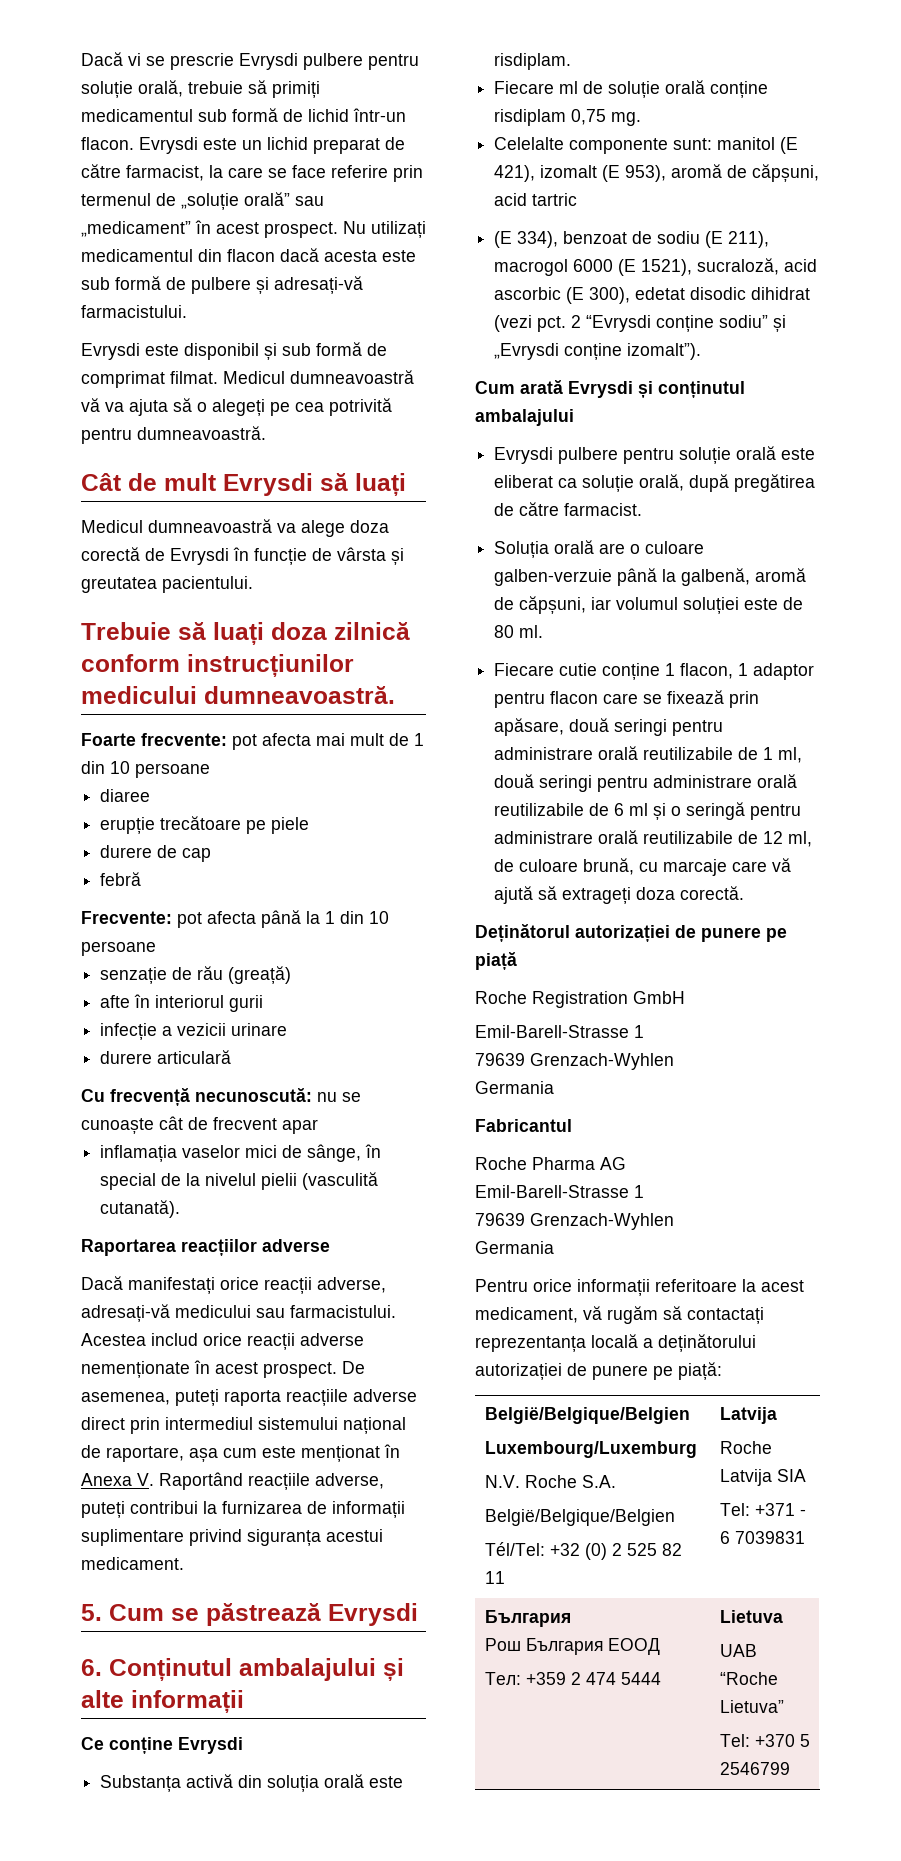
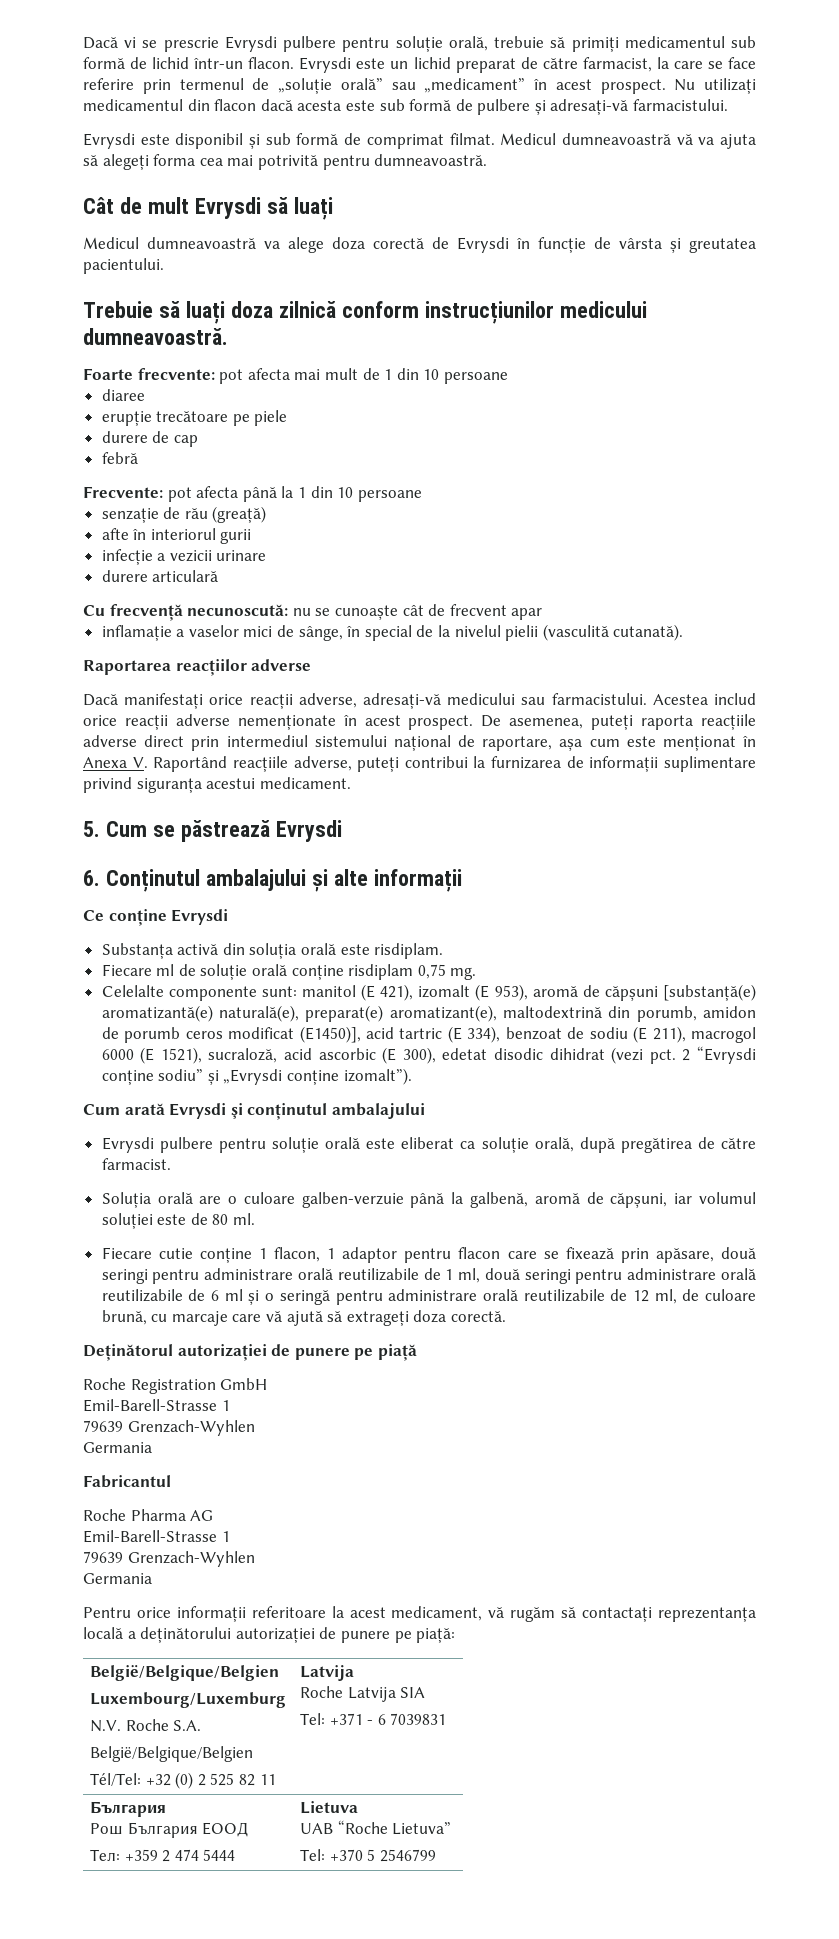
[197,399,324,416] o alegeți pe cea -> [102,154,254,170] alegeți forma cea mai
[100,1145,178,1162] inflamația -> [101,625,185,641] inflamație a
[752,164,820,182] căpșuni, -> [604,984,757,1001] [101,1005,756,1022] [101,1026,361,1043] căpșuni [substanță(e) aromatizantă(e) naturală(e), preparat(e) aromatizant(e), maltodextrină din porumb, amidon de porumb ceros modificat (E1450)],
(578, 199) // -> (443, 1033) none

